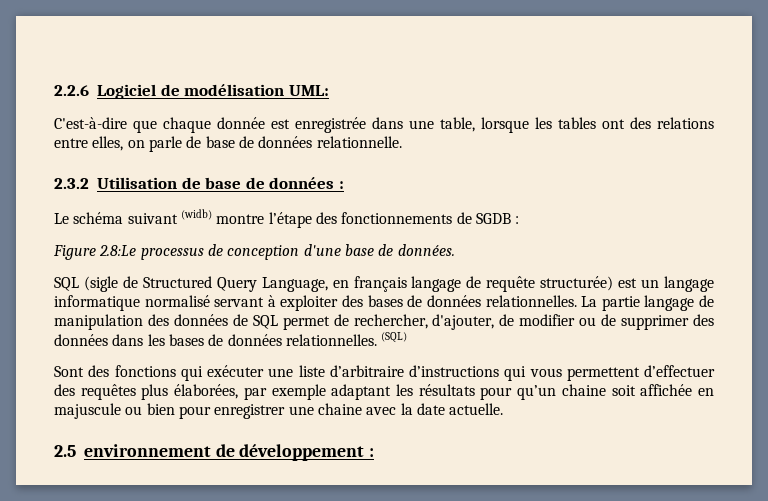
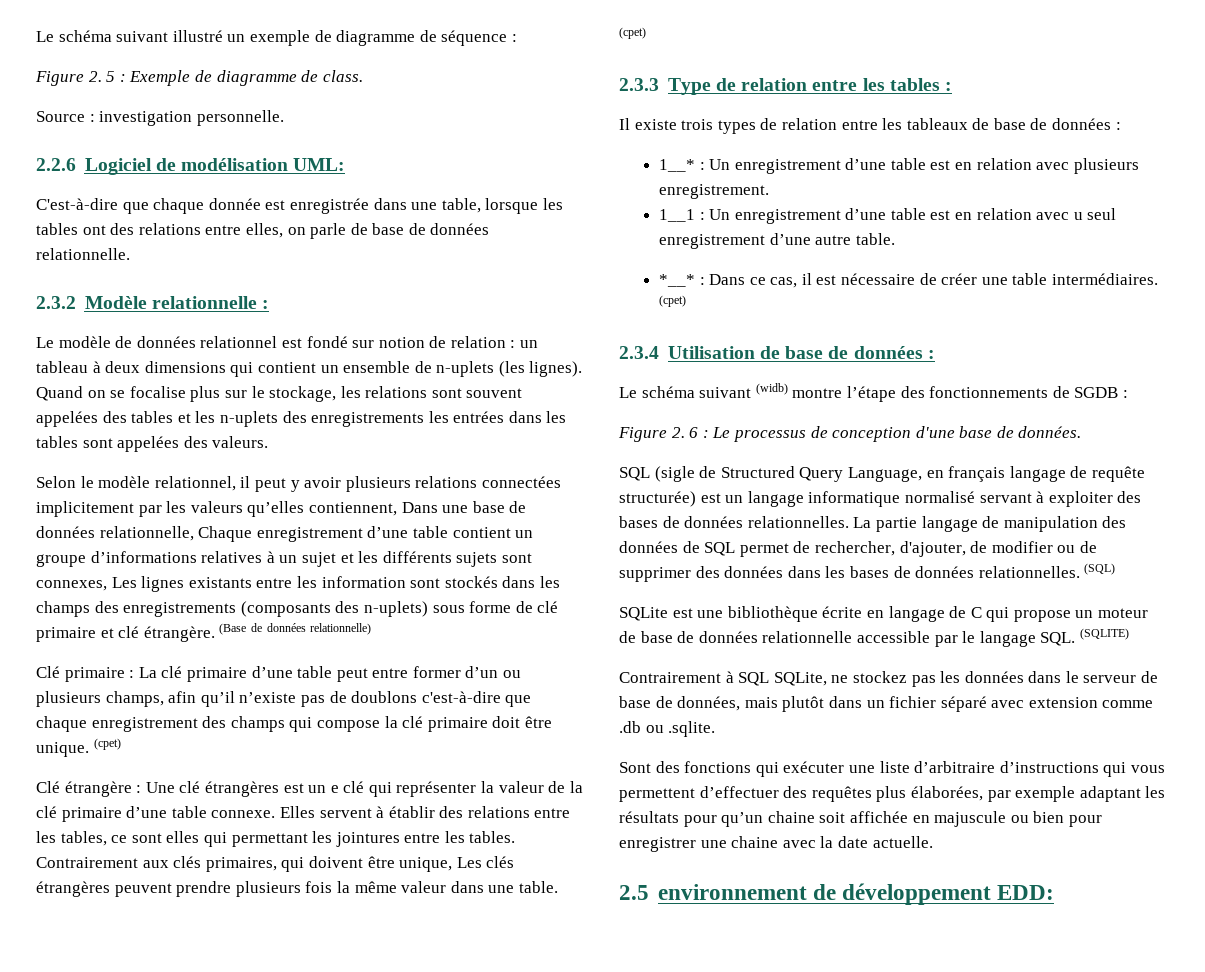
(54, 90) none -> [36,30,517,46] [35,70,363,86] [36,110,284,126] Le schéma suivant illustré un exemple de diagramme de séquence : // Figure 2. 5 : Exemple de diagramme de class. // Source : investigation personnelle. //
(89, 183) none -> [84,296,270,309] [36,336,539,348] [36,361,583,377] [36,386,523,402] [36,411,567,427] [36,436,269,452] [36,476,561,492] [36,501,527,517] [36,526,534,542] [36,551,532,567] [36,576,560,592] [36,601,559,617] [36,623,372,642] [36,666,522,682] [36,691,532,707] [36,716,552,732] [36,738,121,757] [36,781,583,797] [36,806,571,822] [36,831,516,847] [36,856,515,872] [36,881,558,897] [619,27,646,39] [619,78,953,95] [619,118,1121,134] [658,158,1139,174] [658,184,769,199] [658,208,1117,224] [658,233,895,249] [658,273,1159,288] [658,295,686,307] [619,346,659,359] Modèle relationnelle : // Le modèle de données relationnel est fondé sur notion de relation : un tableau à deux dimensions qui contient un ensemble de n-uplets (les lignes). Quand on se focalise plus sur le stockage, les relations sont souvent appelées des tables et les n-uplets des enregistrements les entrées dans les tables sont appelées des valeurs. // Selon le modèle relationnel, il peut y avoir plusieurs relations connectées implicitement par les valeurs qu’elles contiennent, Dans une base de données relationnelle, Chaque enregistrement d’une table contient un groupe d’informations relatives à un sujet et les différents sujets sont connexes, Les lignes existants entre les information sont stockés dans les champs des enregistrements (composants des n-uplets) sous forme de clé primaire et clé étrangère. (Base de données relationnelle) // Clé primaire : La clé primaire d’une table peut entre former d’un ou plusieurs champs, afin qu’il n’existe pas de doublons c'est-à-dire que chaque enregistrement des champs qui compose la clé primaire doit être unique. (cpet) // Clé étrangère : Une clé étrangères est un e clé qui représenter la valeur de la clé primaire d’une table connexe. Elles servent à établir des relations entre les tables, ce sont elles qui permettant les jointures entre les tables. Contrairement aux clés primaires, qui doivent être unique, Les clés étrangères peuvent prendre plusieurs fois la même valeur dans une table. (cpet) // 2.3.3 Type de relation entre les tables : // Il existe trois types de relation entre les tableaux de base de données : // 1__* : Un enregistrement d’une table est en relation avec plusieurs enregistrement. // 1__1 : Un enregistrement d’une table est en relation avec u seul enregistrement d’une autre table. // *__* : Dans ce cas, il est nécessaire de créer une table intermédiaires. (cpet) // 2.3.4
[99,245,137,256] 2.8:Le -> [671,427,731,438] 2. 6 : Le
(408, 337) none -> [619,606,1149,622] [619,628,1129,647] [619,671,1159,687] [619,696,1154,712] [619,721,716,737] // SQLite est une bibliothèque écrite en langage de C qui propose un moteur de base de données relationnelle accessible par le langage SQL. (SQLITE) // Contrairement à SQL SQLite, ne stockez pas les données dans le serveur de base de données, mais plutôt dans un fichier séparé avec extension comme .db ou .sqlite.
[369,448,375,457] : -> [997,885,1055,900] EDD:

